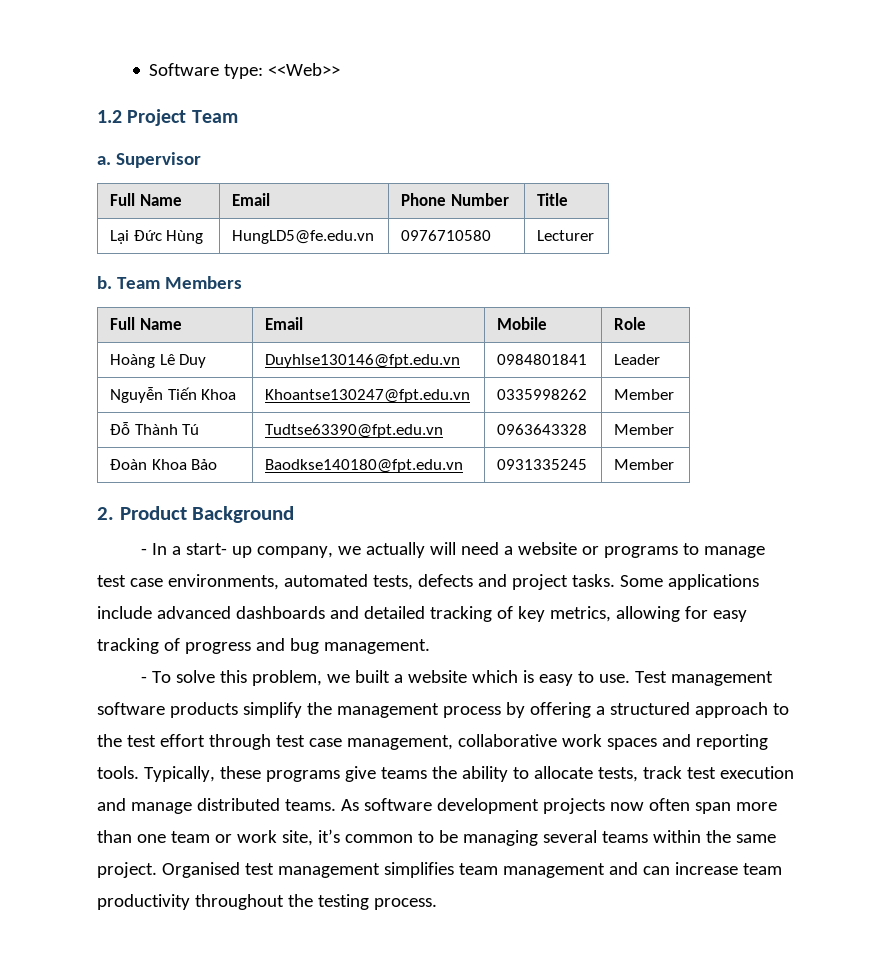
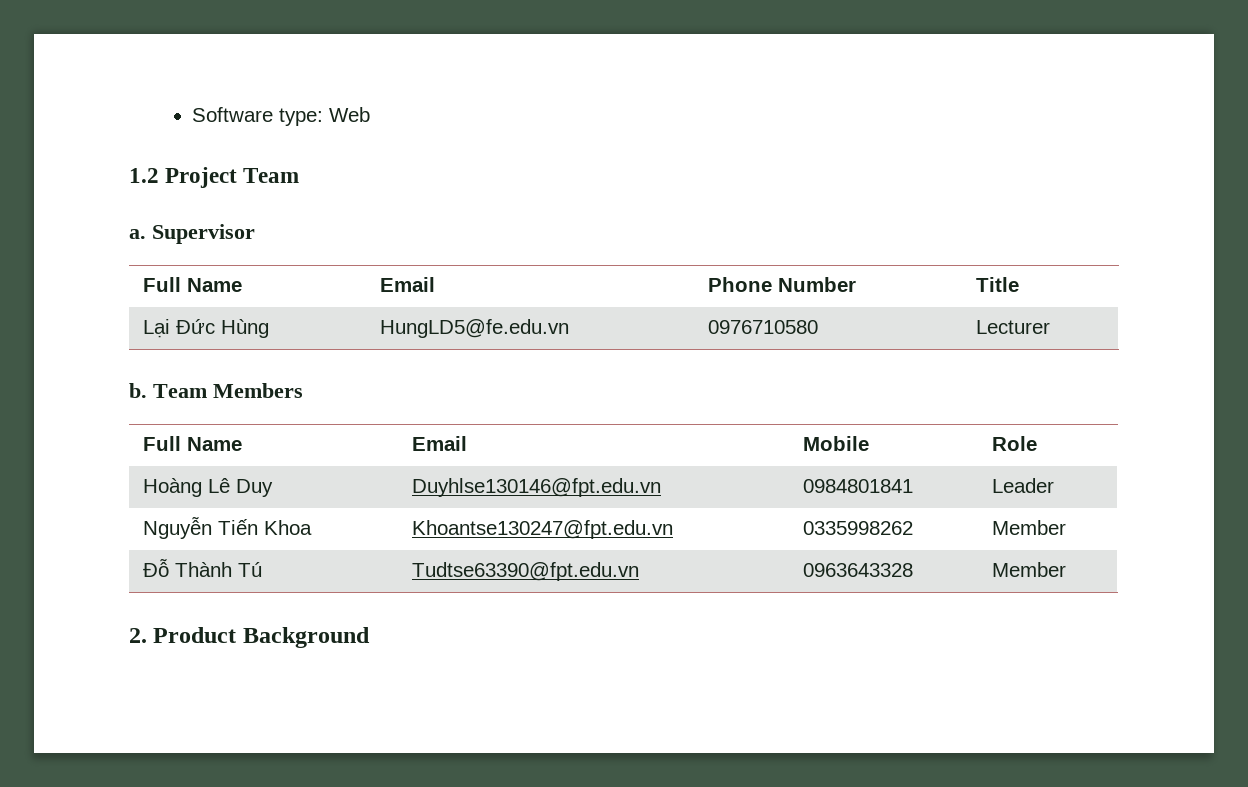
[268,63,341,76] <<Web>> -> [329,107,371,122] Web
[110,459,217,470] [265,459,464,473] [497,459,588,470] [614,459,675,470] [97,506,295,523] [140,542,765,558] [97,574,759,590] [97,606,747,622] [97,638,430,654] [140,670,773,686] [97,702,789,718] [97,734,768,750] [97,766,794,782] [97,798,777,814] [97,829,776,846] [97,862,782,878] [97,894,437,910] // Đoàn Khoa Bảo | Baodkse140180@fpt.edu.vn | 0931335245 | Member // 2. Product Background // - In a start- up company, we actually will need a website or programs to manage test case environments, automated tests, defects and project tasks. Some applications include advanced dashboards and detailed tracking of key metrics, allowing for easy tracking of progress and bug management. // - To solve this problem, we built a website which is easy to use. Test management software products simplify the management process by offering a structured approach to the test effort through test case management, collaborative work spaces and reporting tools. Typically, these programs give teams the ability to allocate tests, track test execution and manage distributed teams. As software development projects now often span more than one team or work site, it’s common to be managing several teams within the same project. Organised test management simplifies team management and can increase team productivity throughout the testing process. -> [129,627,370,648] // 2. Product Background

